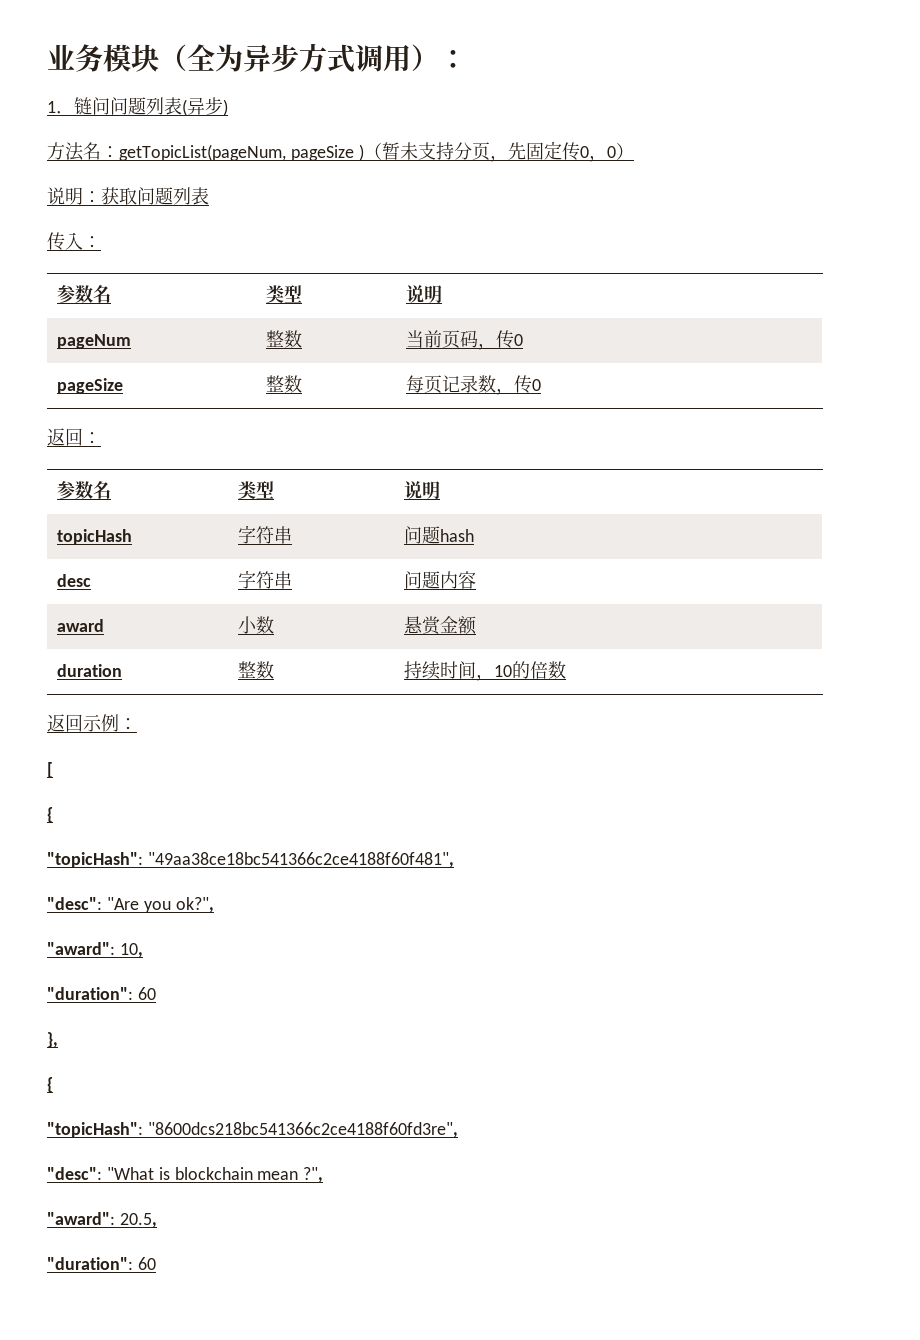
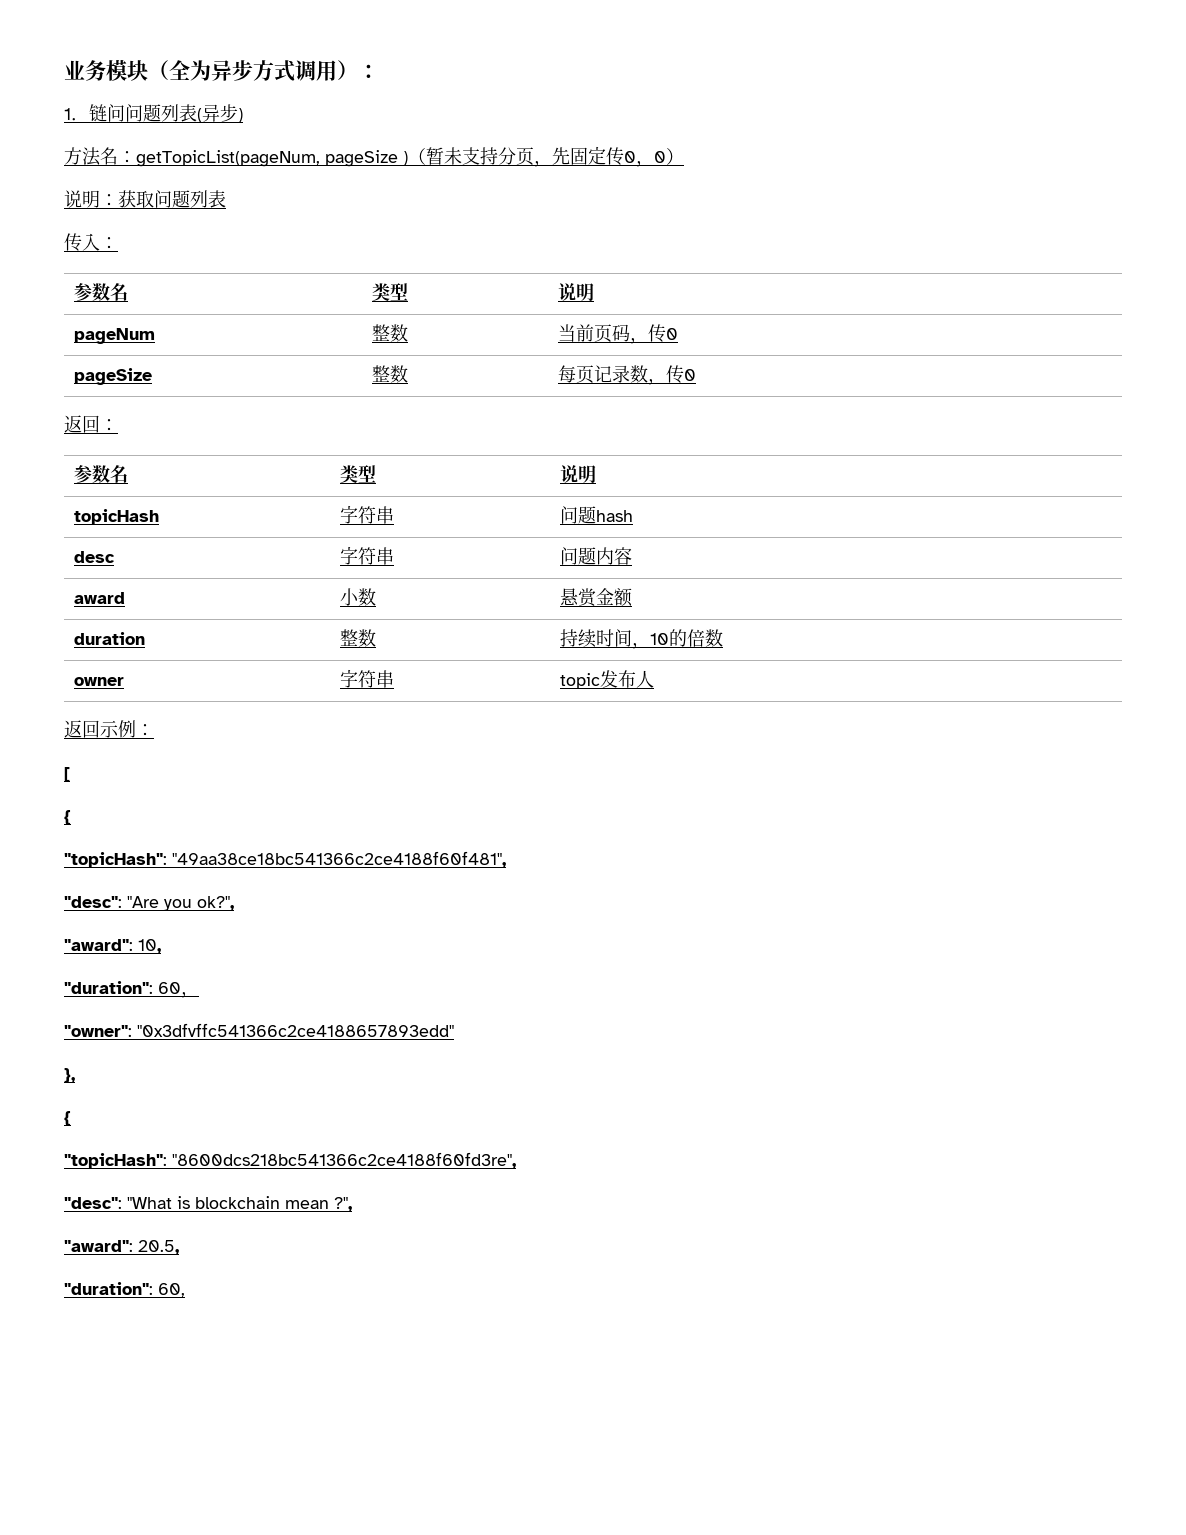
(567, 670) none -> [74,677,125,686] [340,669,395,688] [560,670,655,689] // owner | 字符串 | topic发布人
(156, 993) none -> [181,991,199,998] [64,1023,454,1037] ， // "owner": "0x3dfvffc541366c2ce4188657893edd"
[137,1257,156,1270] 60 -> [158,1283,185,1297] 60,

